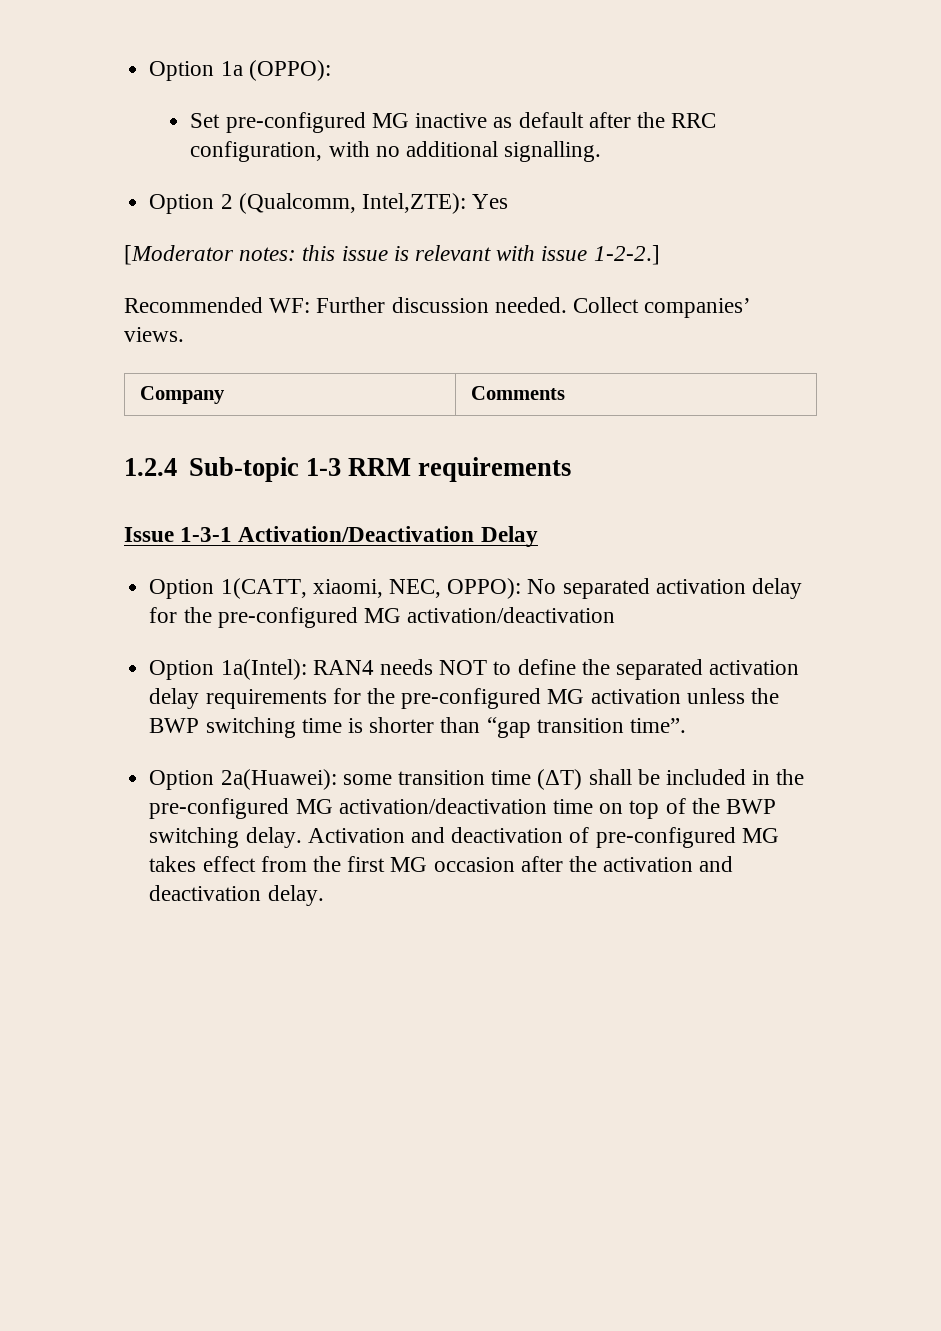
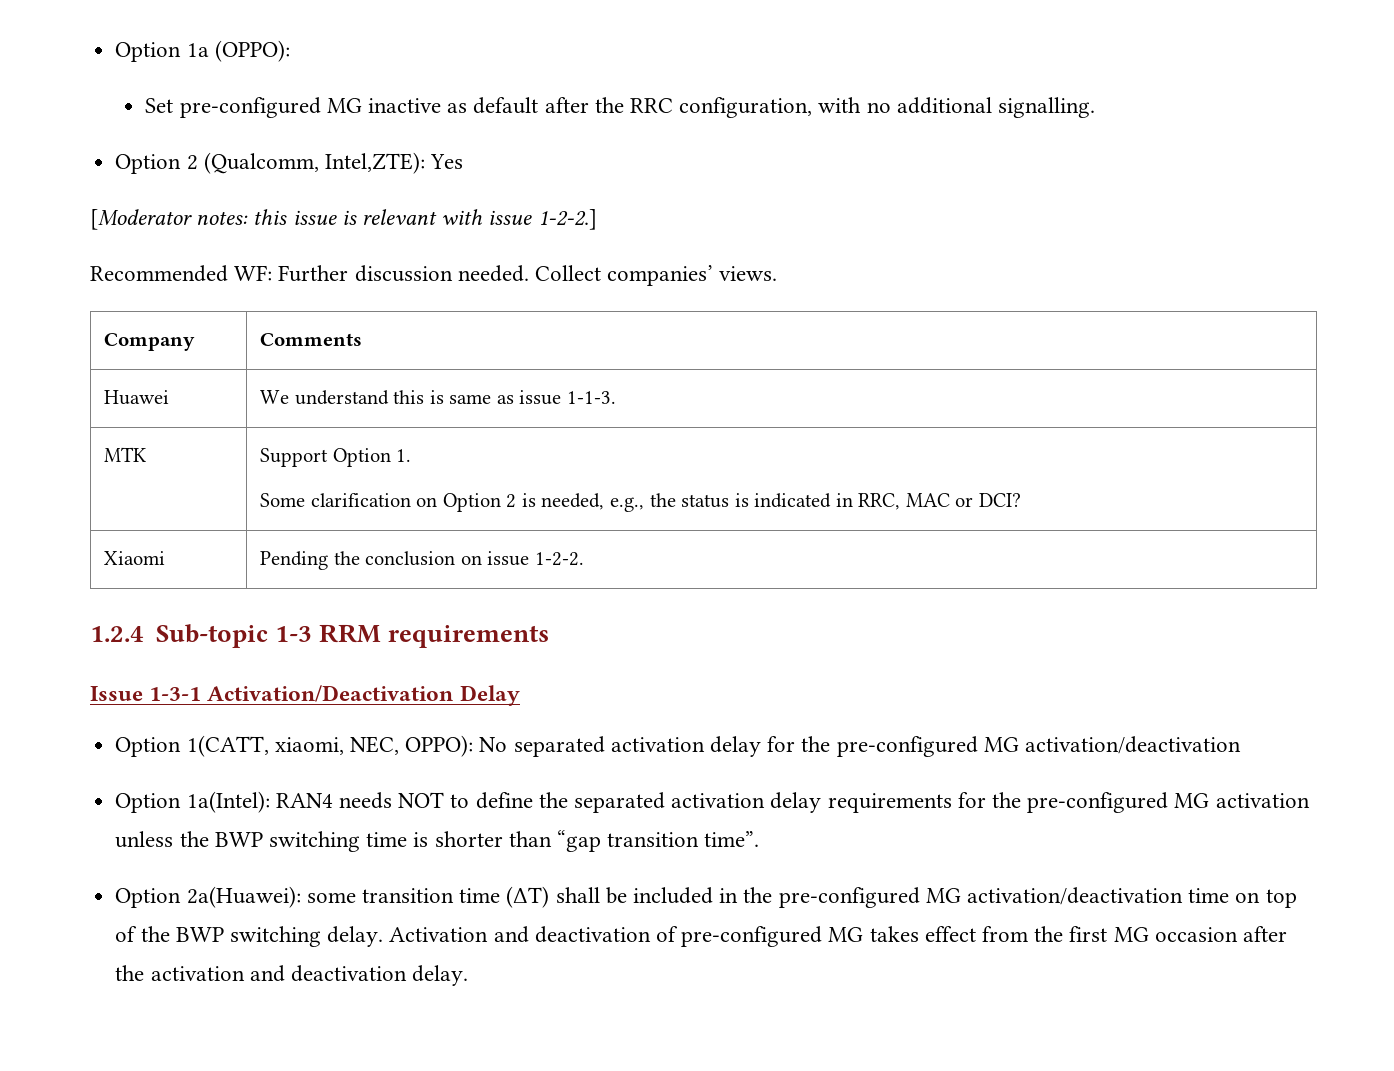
(566, 393) none -> [104,390,170,405] [260,390,616,405] [104,447,147,462] [260,448,412,467] [260,493,1021,512] [104,551,166,565] [260,551,584,570] // Huawei | We understand this is same as issue 1-1-3. // MTK | Support Option 1. // Some clarification on Option 2 is needed, e.g., the status is indicated in RRC, MAC or DCI? // Xiaomi | Pending the conclusion on issue 1-2-2.

